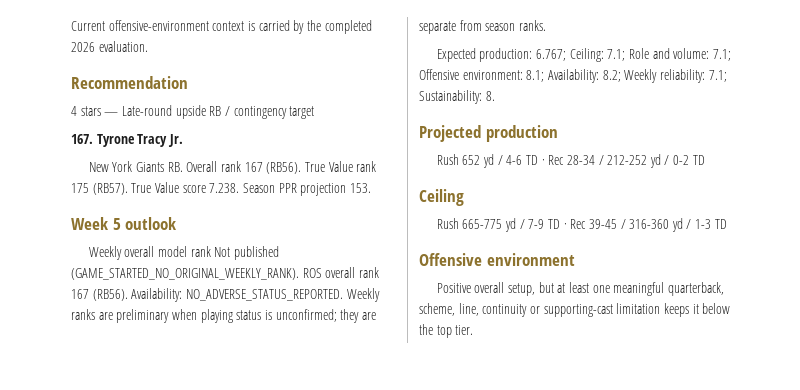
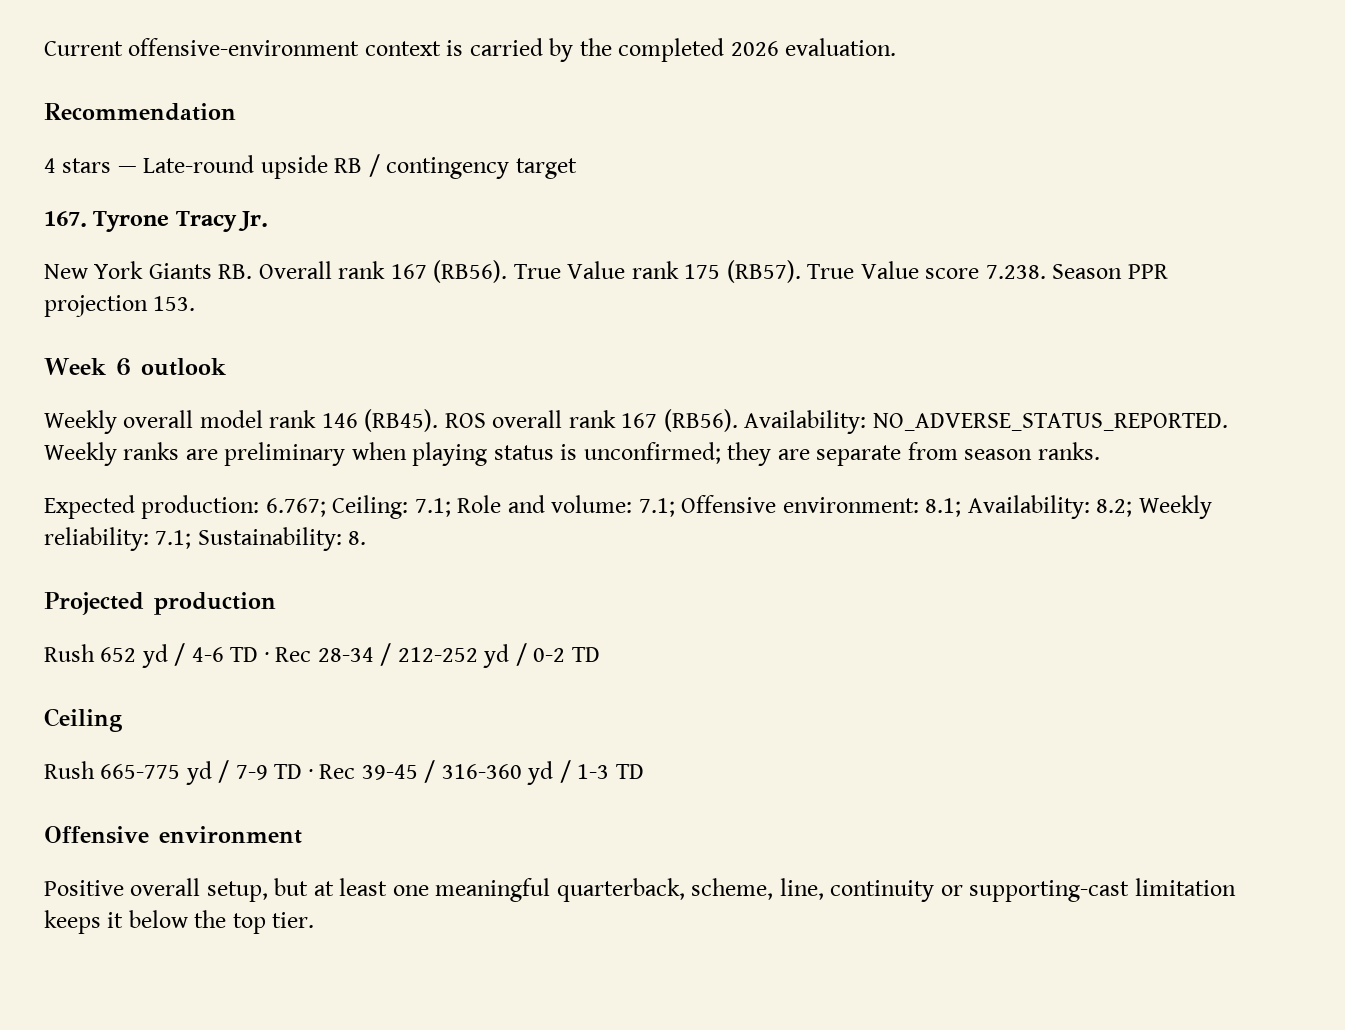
[112,218,121,230] 5 -> [115,358,131,376] 6
[214,246,279,260] [71,268,299,280] Not published (GAME_STARTED_NO_ORIGINAL_WEEKLY_RANK). -> [321,409,439,432] 146 (RB45).

